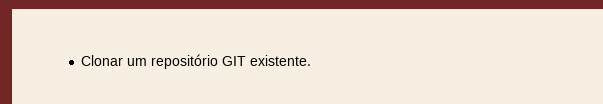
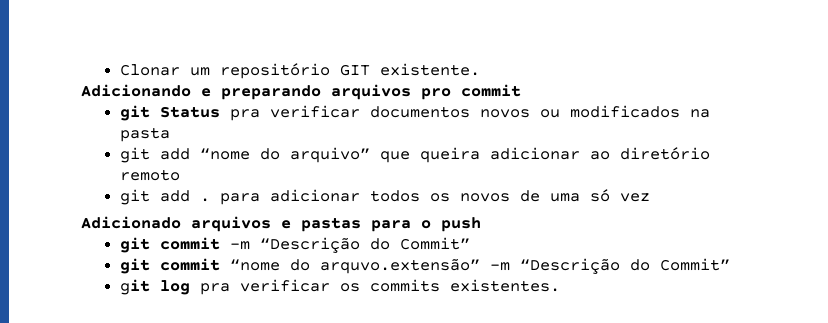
(312, 60) none -> [81,84,521,100] [120,105,711,121] [120,127,171,142] [120,147,711,163] [120,169,181,181] [120,189,651,205] [81,216,481,232] [120,237,471,253] [120,258,731,274] [120,279,561,295] // Adicionando e preparando arquivos pro commit // git Status pra verificar documentos novos ou modificados na pasta // git add “nome do arquivo” que queira adicionar ao diretório remoto // git add . para adicionar todos os novos de uma só vez // Adicionado arquivos e pastas para o push // git commit -m “Descrição do Commit” // git commit “nome do arquvo.extensão” -m “Descrição do Commit” // git log pra verificar os commits existentes.

